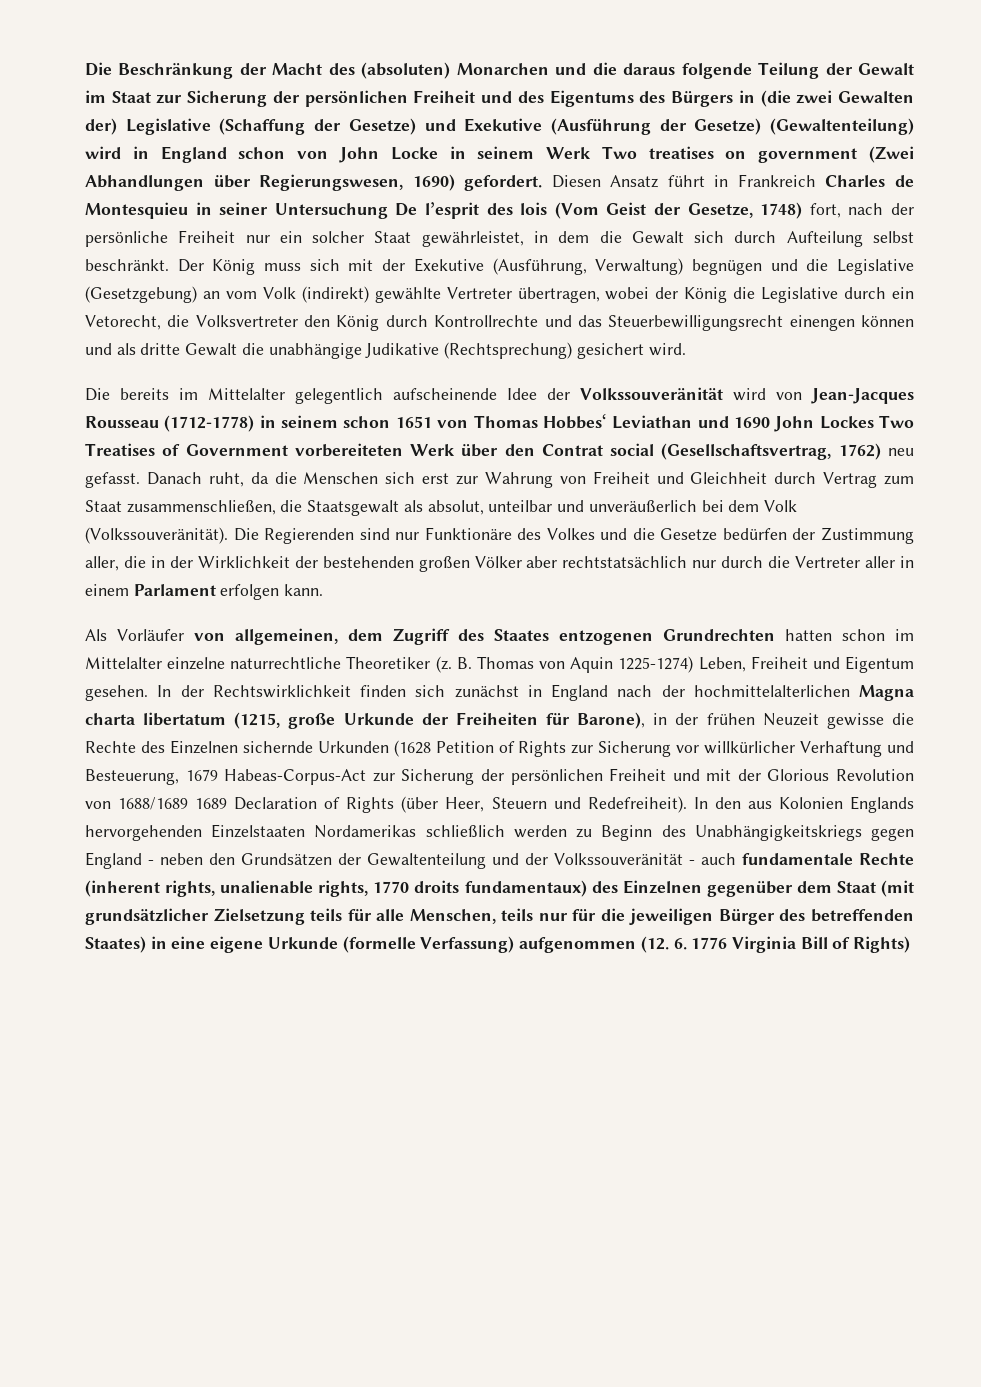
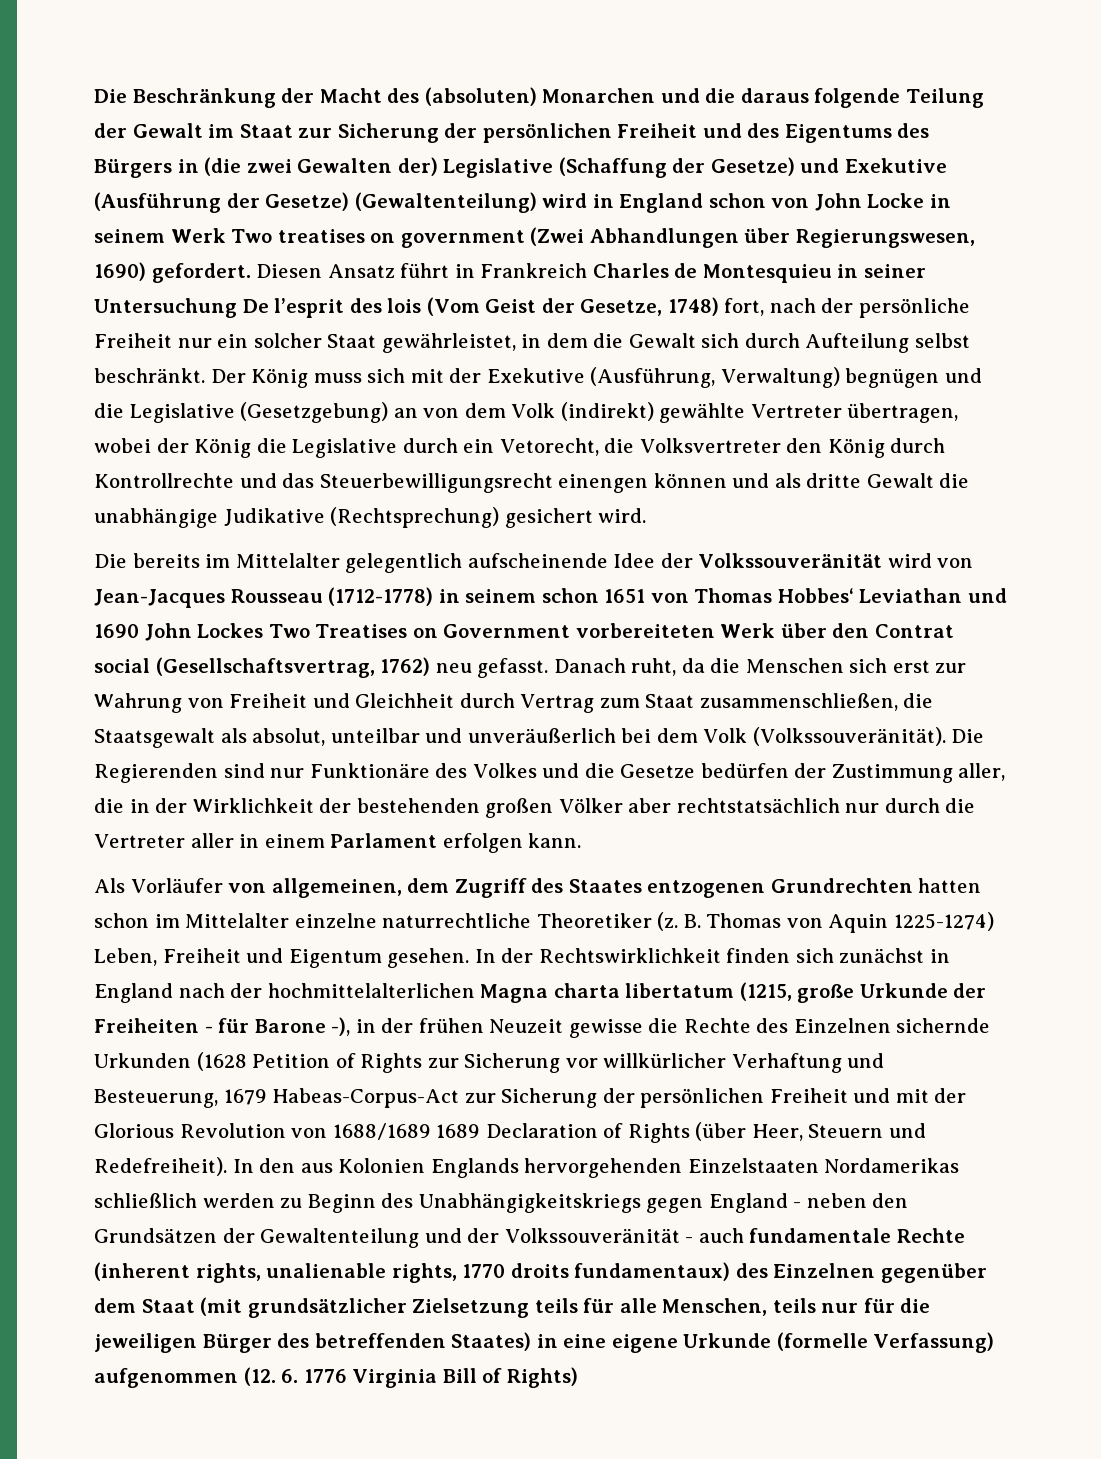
[225,291,257,299] vom -> [423,403,506,418] von dem
[162,444,181,456] of -> [412,628,438,638] on
[546,712,646,729] für Barone), -> [204,1017,351,1036] - für Barone -),

